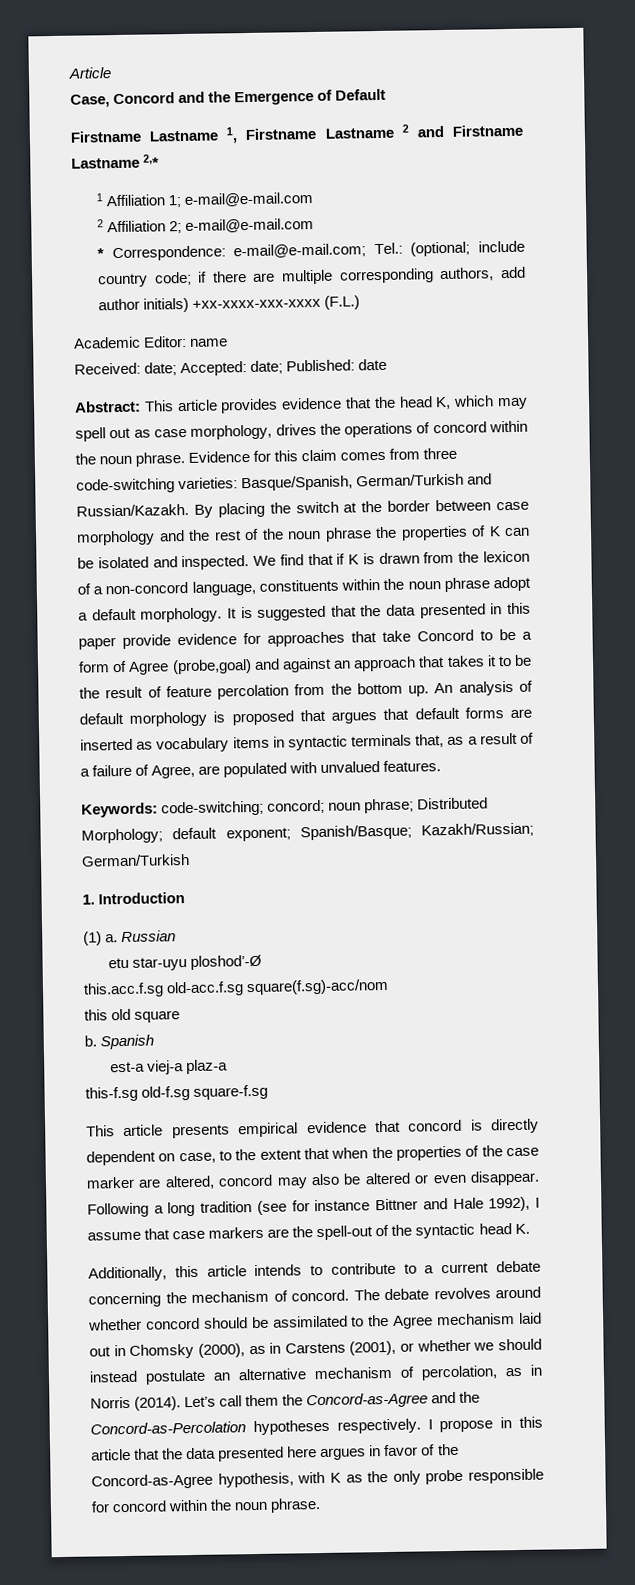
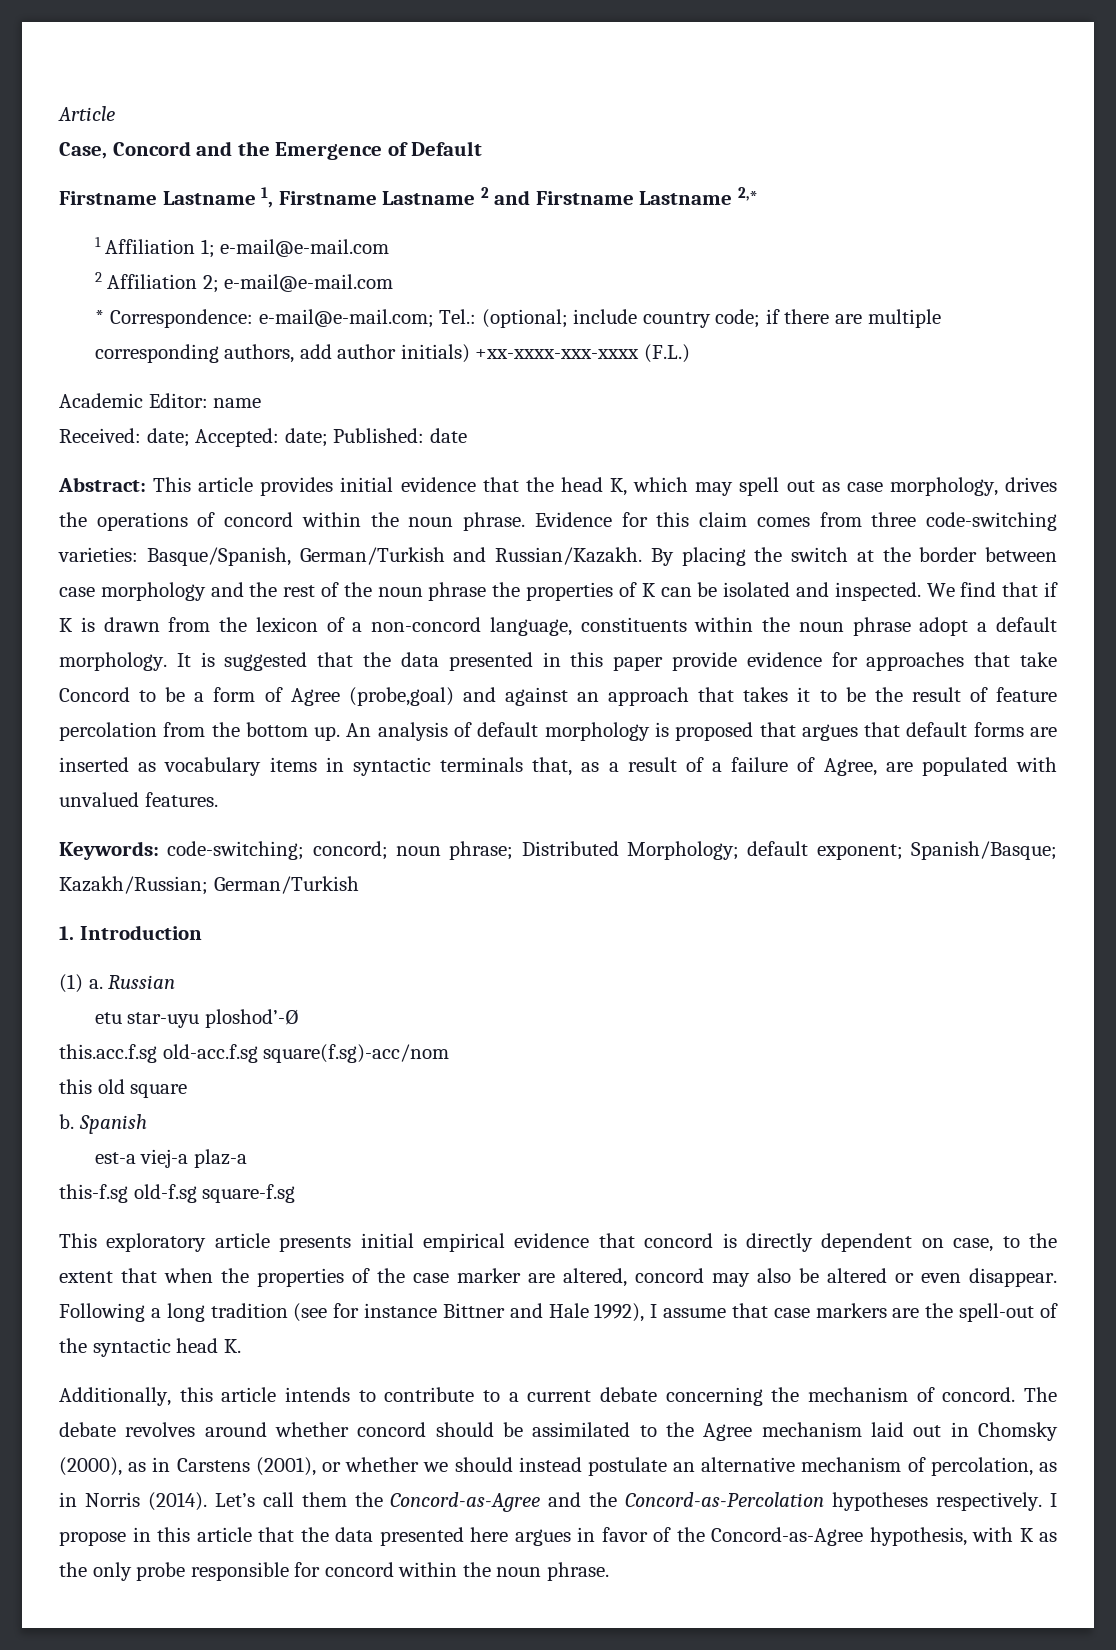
(279, 406) none -> [340,477,394,492] initial
(115, 1131) none -> [106,1233,207,1252] exploratory
(230, 1131) none -> [360,1233,414,1248] initial

